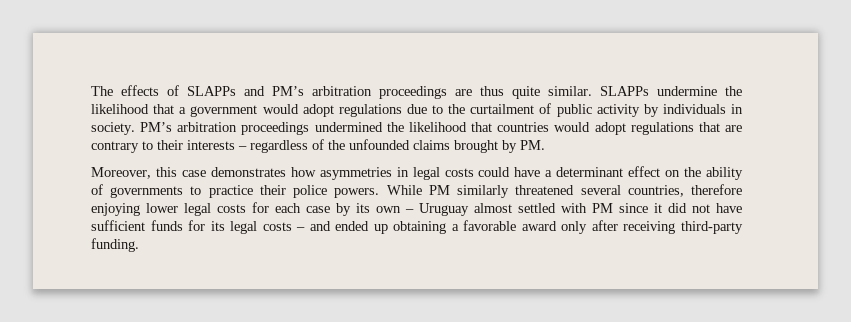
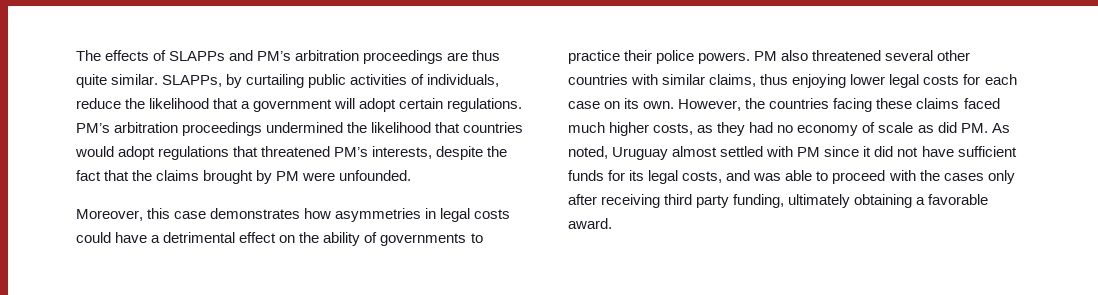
[600,86,717,96] SLAPPs undermine -> [162,74,500,88] [76,98,121,109] SLAPPs, by curtailing public activities of individuals, reduce
[262,103,743,117] [91,122,135,135] would adopt regulations due to the curtailment of public activity by individuals in society. -> [334,98,523,112] will adopt certain regulations.
[725,125,742,132] [91,139,545,153] are contrary to their interests – regardless of the unfounded claims brought by PM. -> [261,146,508,160] [76,170,412,184] threatened PM’s interests, despite the fact that the claims brought by PM were unfounded.
[556,167,624,177] determinant -> [163,232,236,243] detrimental
[386,184,742,198] While PM similarly threatened several countries, therefore -> [754,50,971,61] [568,74,789,87] PM also threatened several other countries with similar claims, thus
[336,203,414,216] by its own – -> [604,98,1000,112] [568,122,1010,136] [568,146,608,159] on its own. However, the countries facing these claims faced much higher costs, as they had no economy of scale as did PM. As noted,
[262,220,743,234] [91,238,139,252] costs – and ended up obtaining a favorable award only after receiving third-party funding. -> [682,170,1015,184] [568,194,989,208] [568,218,612,229] costs, and was able to proceed with the cases only after receiving third party funding, ultimately obtaining a favorable award.

